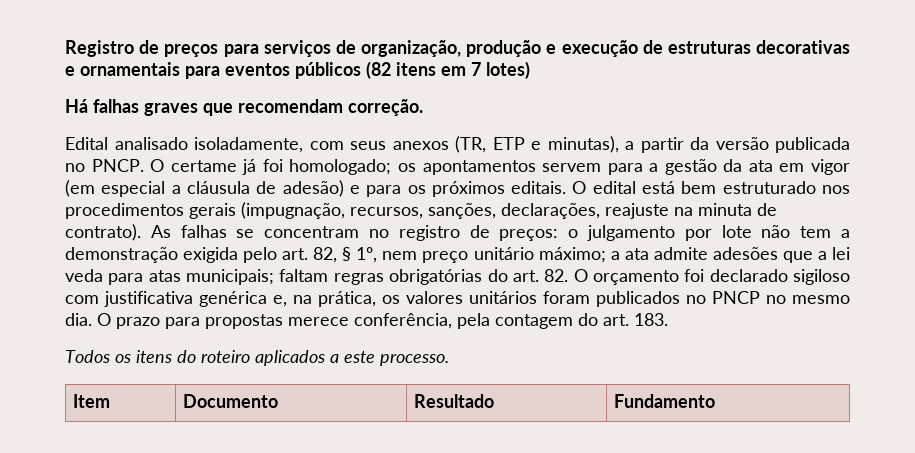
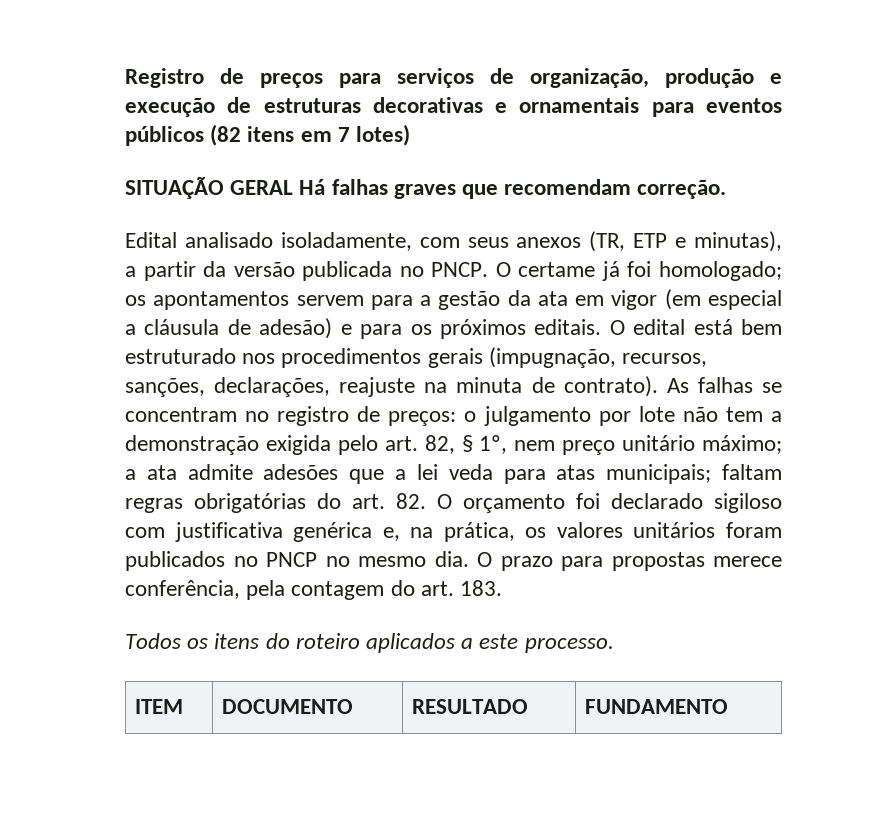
(530, 70) none -> [125,176,294,199] SITUAÇÃO GERAL
[72,394,110,408] [182,394,278,408] [413,394,494,408] [613,394,715,408] Item | Documento | Resultado | Fundamento -> [135,699,184,714] [222,699,354,714] [412,699,529,714] [585,699,729,714] ITEM | DOCUMENTO | RESULTADO | FUNDAMENTO

